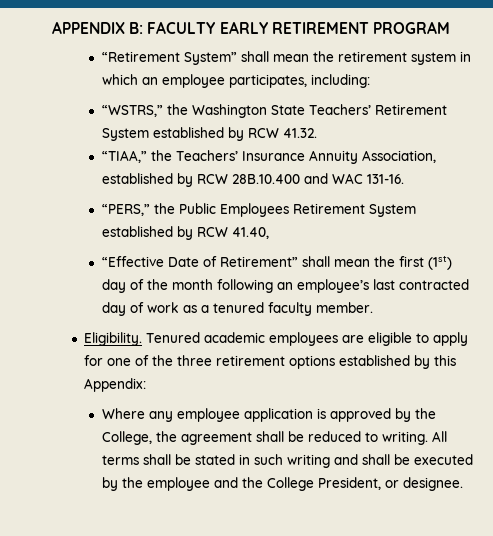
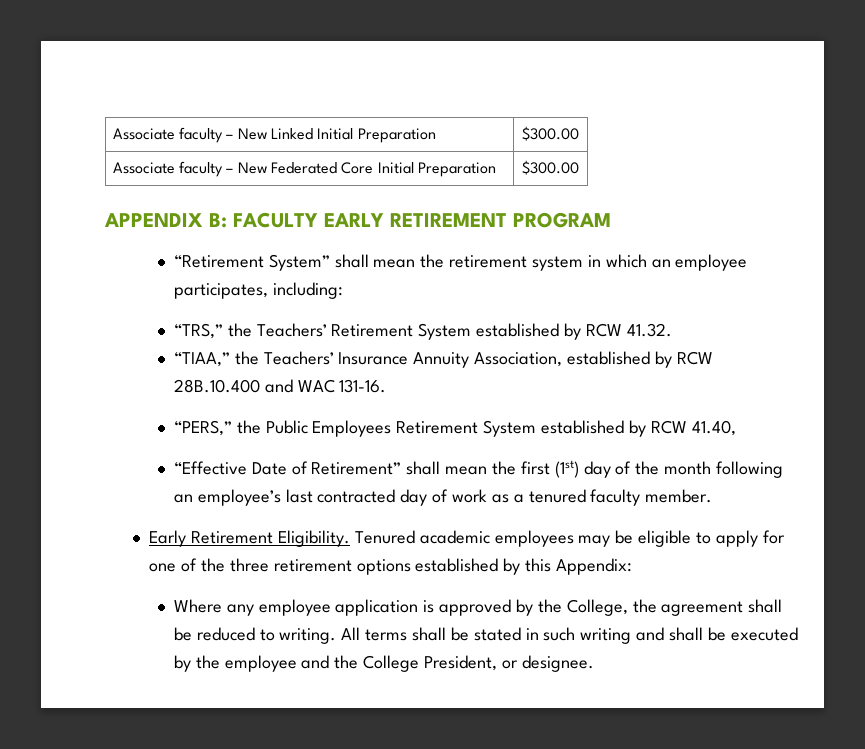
(52, 27) none -> [112,127,436,143] [522,126,579,141] [112,161,497,177] [522,160,579,175] Associate faculty – New Linked Initial Preparation | $300.00 // Associate faculty – New Federated Core Initial Preparation | $300.00 //
[101,104,305,118] “WSTRS,” the Washington State -> [173,323,252,339] “TRS,” the
(373, 307) none -> [149,530,274,547] Early Retirement
[342,335,365,343] are -> [578,530,634,547] may be

